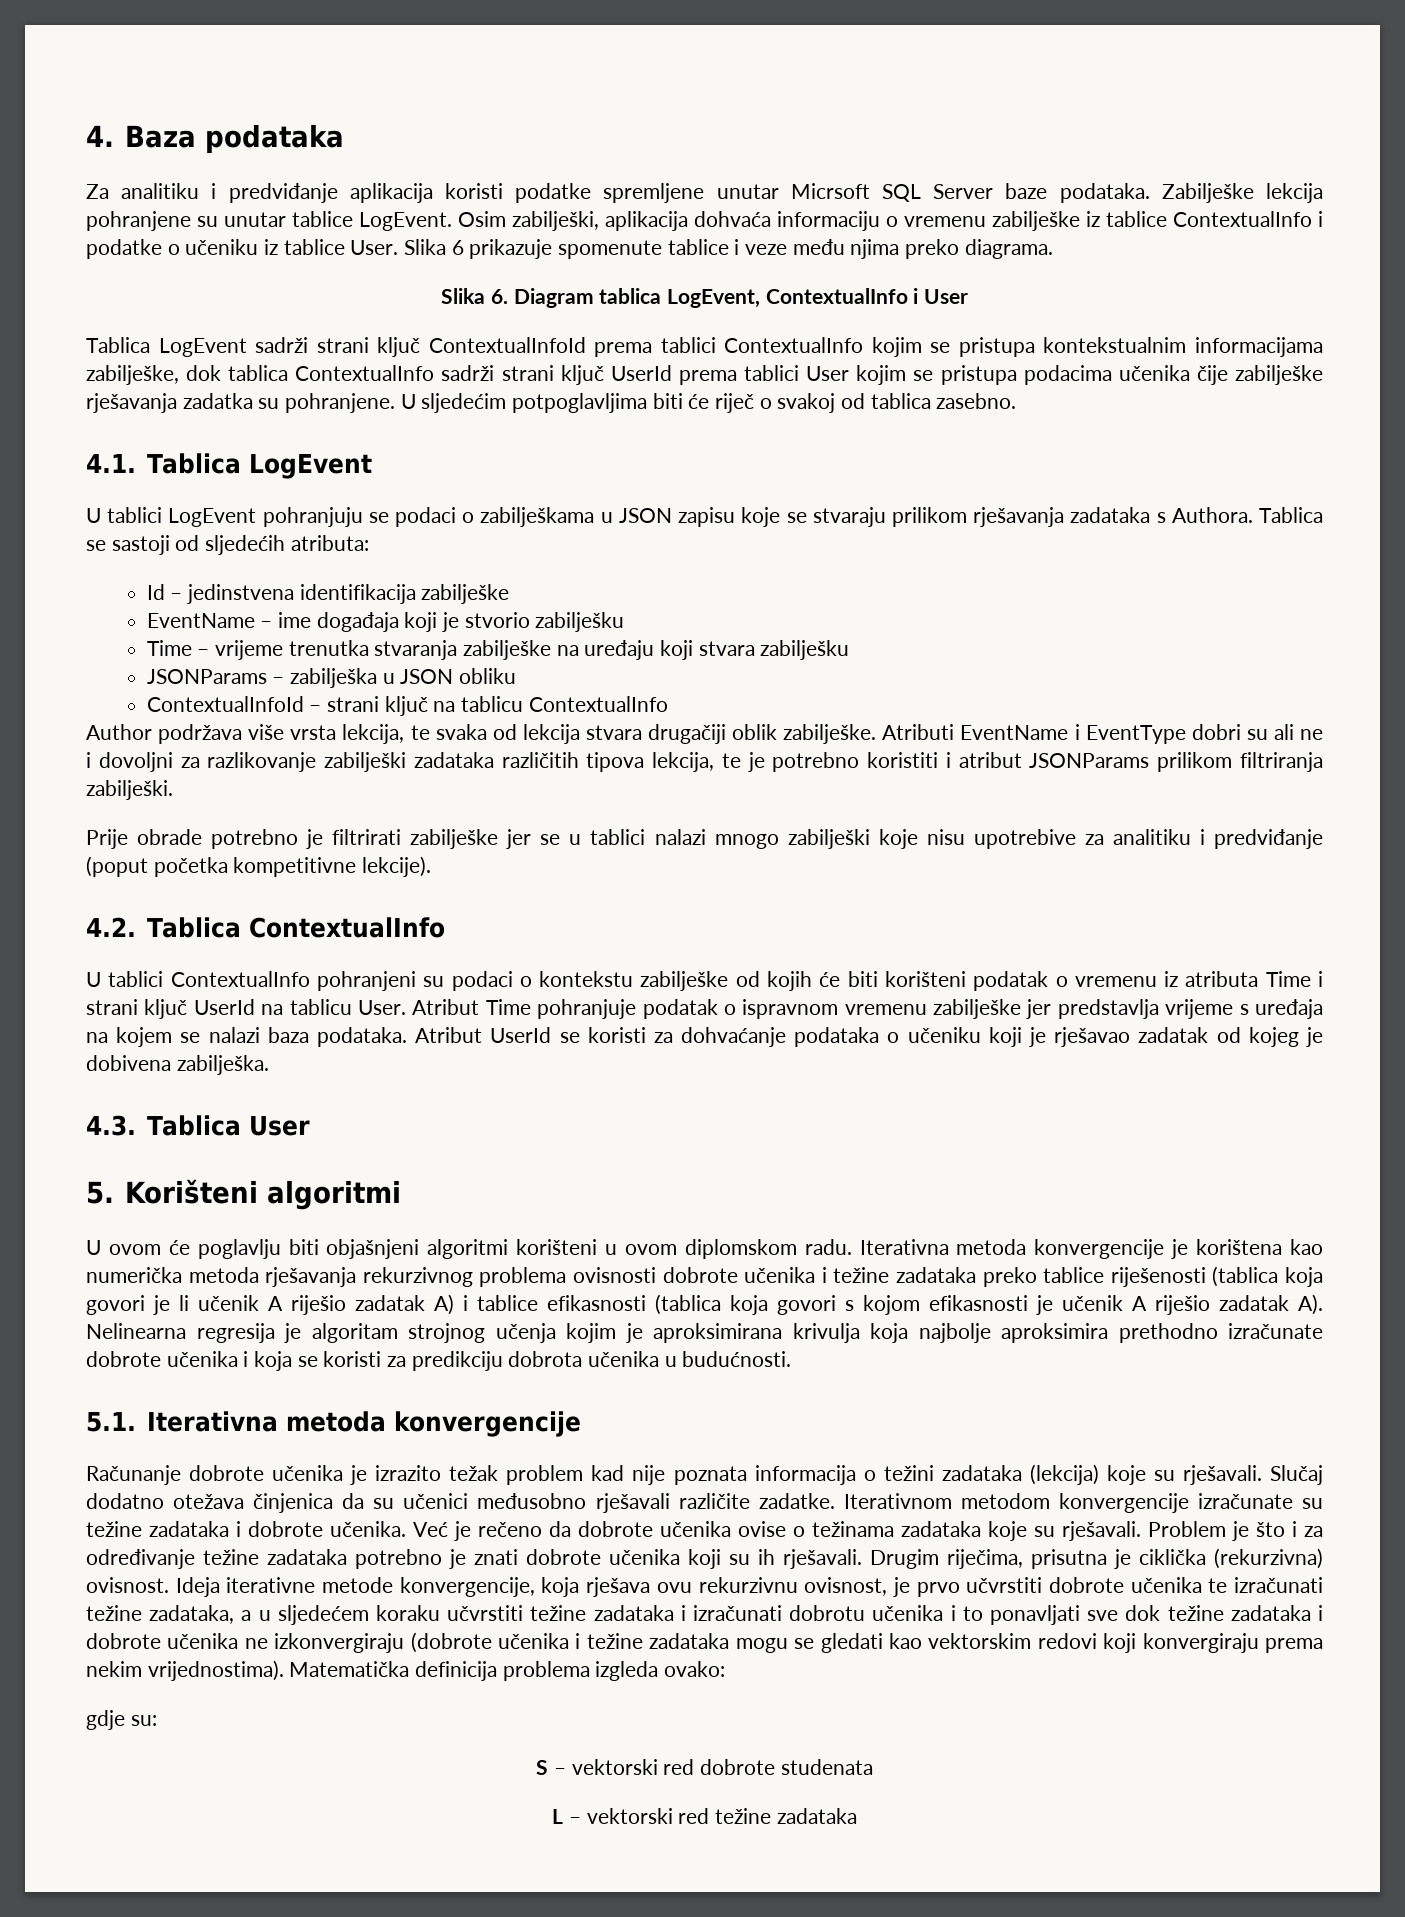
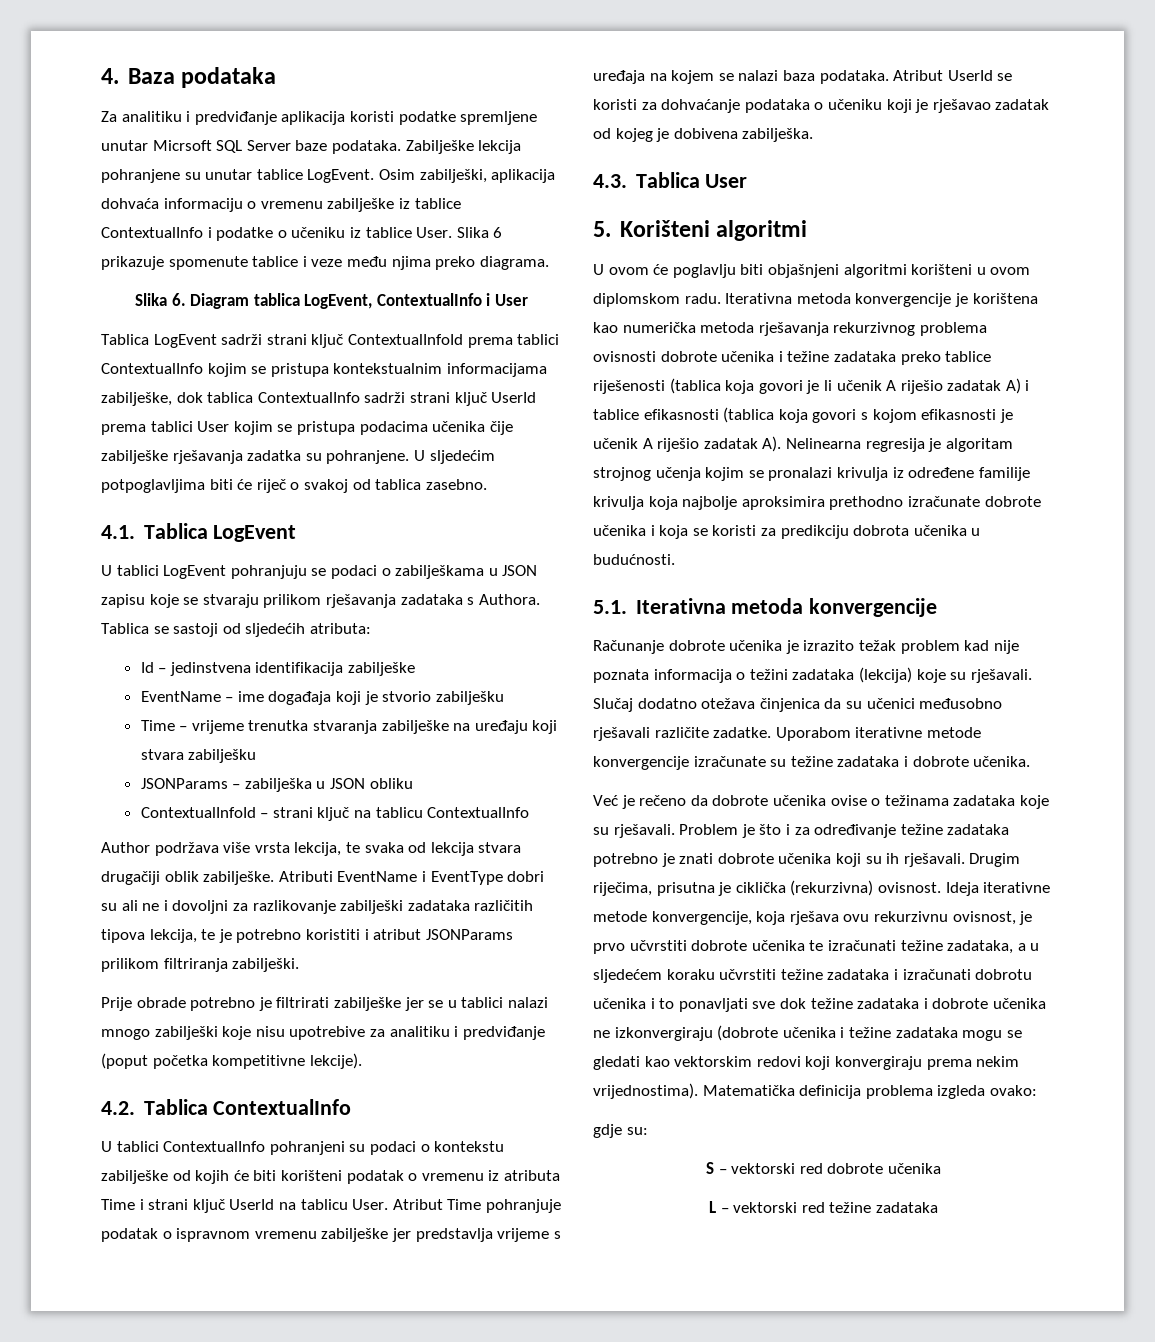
[625,1323,782,1343] je aproksimirana -> [748,467,1030,481] se pronalazi krivulja iz određene familije
[843,1493,1050,1509] Iterativnom metodom -> [775,727,981,741] Uporabom iterativne metode
(406, 1529) none -> (1031, 761) //
[780,1759,873,1775] studenata -> [887,1163,941,1174] učenika

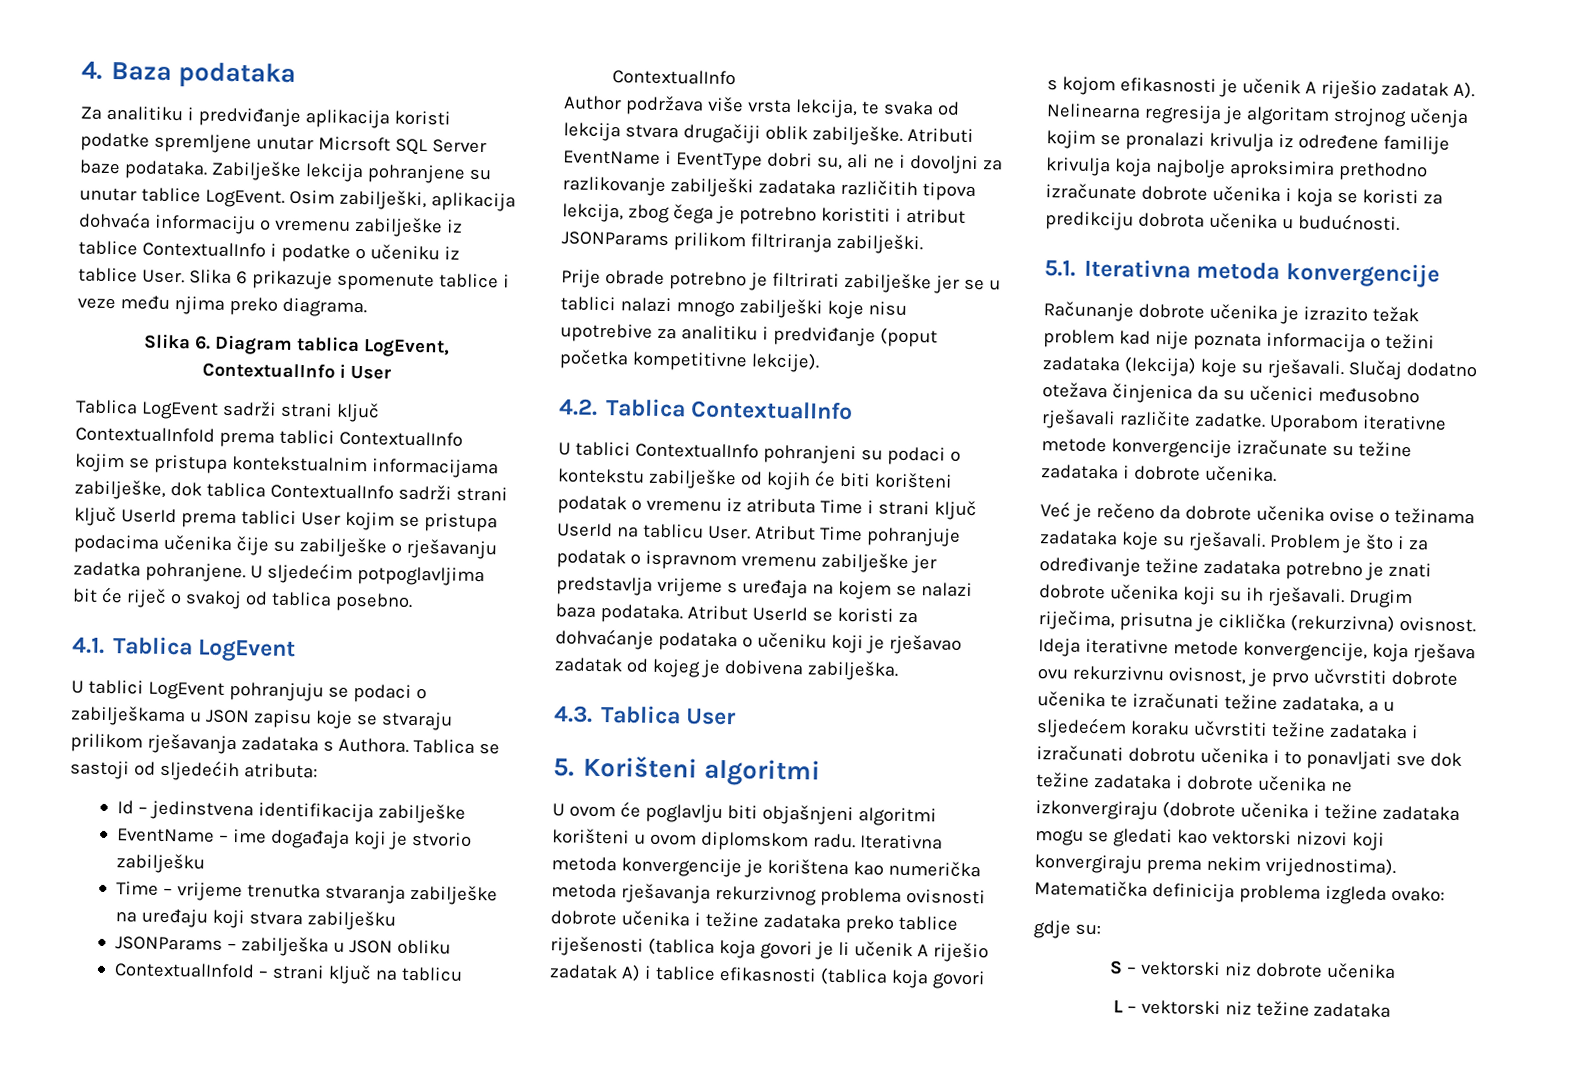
[101,450,322,464] zabilješke rješavanja zadatka su -> [272,537,497,560] [73,561,141,577] su zabilješke o rješavanju zadatka
[209,479,233,490] biti -> [72,588,98,603] bit
[425,479,487,490] zasebno. -> [334,592,413,612] posebno.
[101,903,117,911] su -> [816,156,843,170] su,
[201,929,216,940] te -> [627,204,714,224] zbog čega
[674,1056,801,1067] vektorskim redovi -> [1211,829,1348,847] vektorski nizovi
[799,1163,823,1174] red -> [1224,962,1252,976] niz
[801,1202,825,1213] red -> [1224,1001,1252,1015] niz

